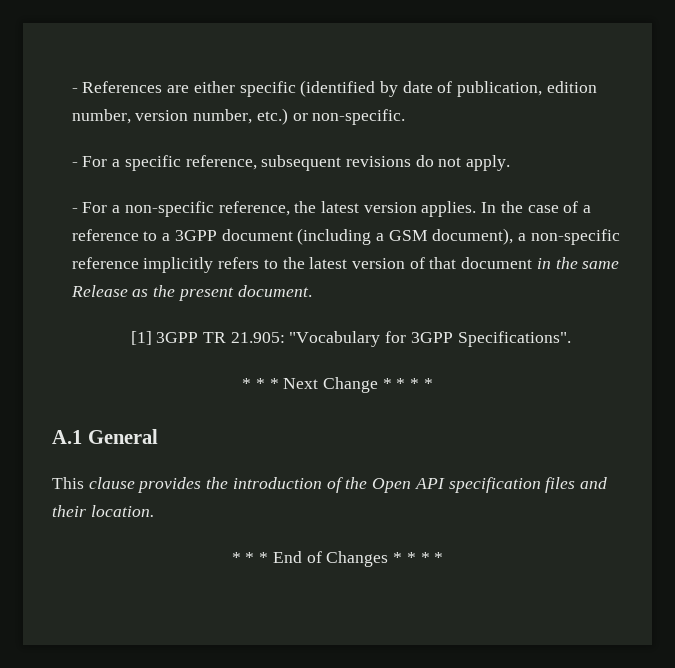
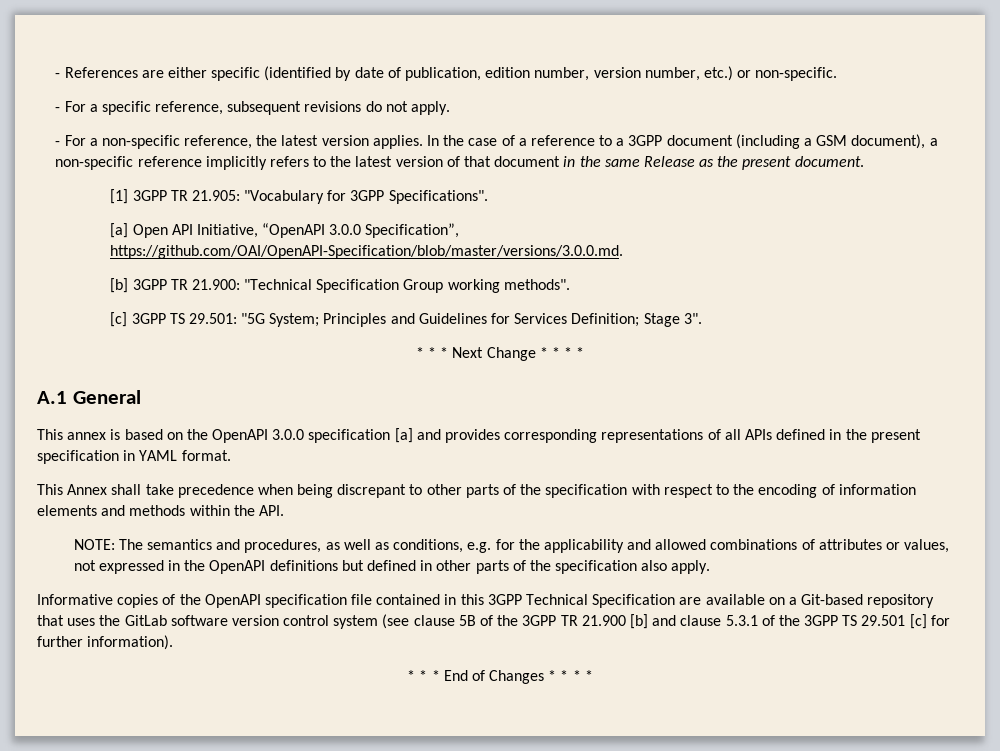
(571, 339) none -> [110,223,460,238] [110,245,624,259] [110,278,570,293] [110,312,702,327] // [a] Open API Initiative, “OpenAPI 3.0.0 Specification”, https://github.com/OAI/OpenAPI-Specification/blob/master/versions/3.0.0.md. // [b] 3GPP TR 21.900: "Technical Specification Group working methods". // [c] 3GPP TS 29.501: "5G System; Principles and Guidelines for Services Definition; Stage 3".
[88,477,607,493] [52,505,154,517] clause provides the introduction of the Open API specification files and their location. -> [67,428,921,443] [37,450,231,464] [37,484,916,498] [37,505,284,516] [73,539,950,553] [73,560,711,574] [37,594,935,608] [37,614,950,629] [37,635,174,650] annex is based on the OpenAPI 3.0.0 specification [a] and provides corresponding representations of all APIs defined in the present specification in YAML format. // This Annex shall take precedence when being discrepant to other parts of the specification with respect to the encoding of information elements and methods within the API. // NOTE: The semantics and procedures, as well as conditions, e.g. for the applicability and allowed combinations of attributes or values, not expressed in the OpenAPI definitions but defined in other parts of the specification also apply. // Informative copies of the OpenAPI specification file contained in this 3GPP Technical Specification are available on a Git-based repository that uses the GitLab software version control system (see clause 5B of the 3GPP TR 21.900 [b] and clause 5.3.1 of the 3GPP TS 29.501 [c] for further information).

